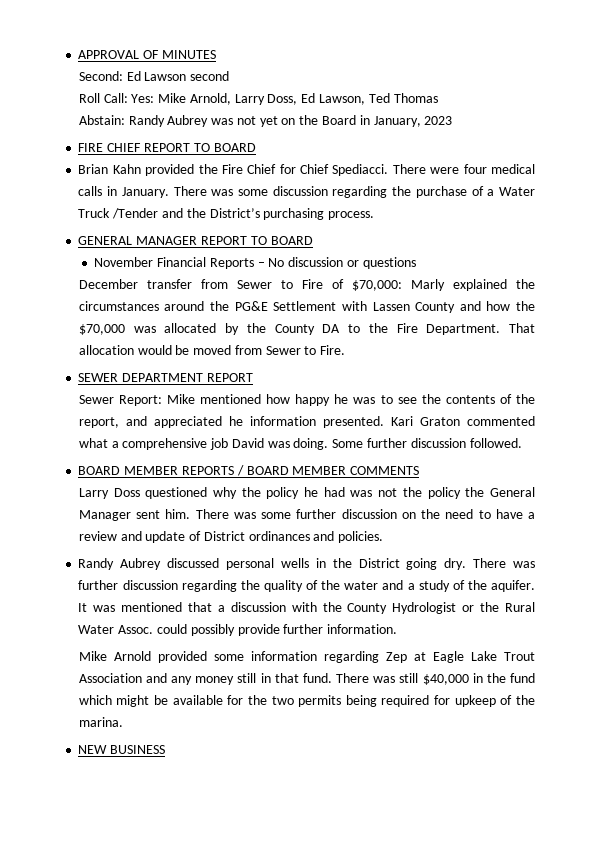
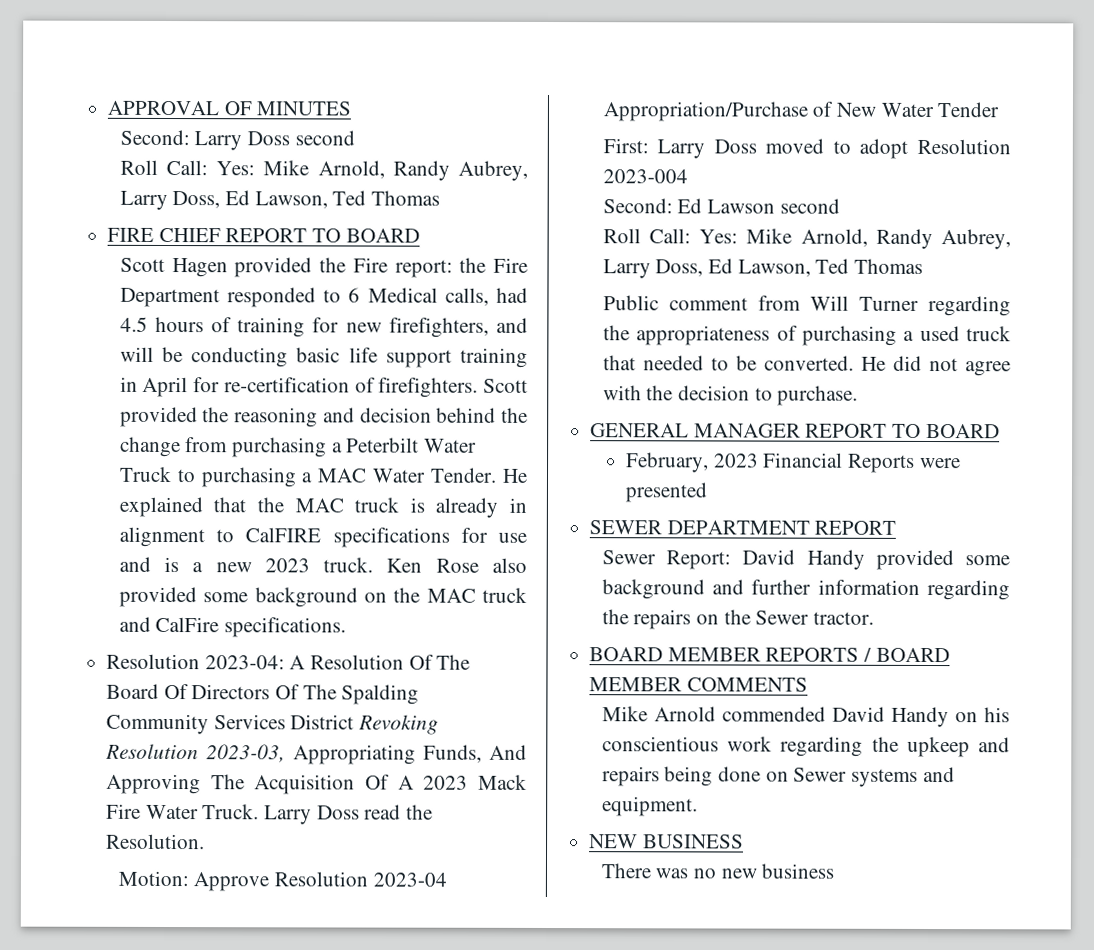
(216, 54) none -> [119,129,355,151] [119,159,528,181] [119,190,441,211] [107,227,420,243] [119,257,528,278] [119,287,528,308] [119,316,528,338] [119,346,528,368] [119,376,528,398] [119,406,528,428] [119,436,478,458] [118,466,528,488] [118,496,527,518] [118,526,527,548] [118,556,527,573] [118,586,527,608] [118,616,347,638] [106,653,471,670] [106,683,420,705] [106,713,440,735] [105,743,527,765] [106,773,527,795] [106,803,434,825] [106,833,206,850] [117,870,447,892] [602,101,1000,122] [602,138,1011,159] [602,169,688,184] // Second: Larry Doss second // Roll Call: Yes: Mike Arnold, Randy Aubrey, Larry Doss, Ed Lawson, Ted Thomas // FIRE CHIEF REPORT TO BOARD // Scott Hagen provided the Fire report: the Fire Department responded to 6 Medical calls, had 4.5 hours of training for new firefighters, and will be conducting basic life support training in April for re-certification of firefighters. Scott provided the reasoning and decision behind the change from purchasing a Peterbilt Water Truck to purchasing a MAC Water Tender. He explained that the MAC truck is already in alignment to CalFIRE specifications for use and is a new 2023 truck. Ken Rose also provided some background on the MAC truck and CalFire specifications. // Resolution 2023-04: A Resolution Of The Board Of Directors Of The Spalding Community Services District Revoking Resolution 2023-03, Appropriating Funds, And Approving The Acquisition Of A 2023 Mack Fire Water Truck. Larry Doss read the Resolution. // Motion: Approve Resolution 2023-04 Appropriation/Purchase of New Water Tender // First: Larry Doss moved to adopt Resolution 2023-004
[234,93,438,105] [78,115,453,127] [78,143,256,152] [78,164,535,176] [78,186,535,198] [78,208,375,220] Larry Doss, Ed Lawson, Ted Thomas // Abstain: Randy Aubrey was not yet on the Board in January, 2023 // FIRE CHIEF REPORT TO BOARD // Brian Kahn provided the Fire Chief for Chief Spediacci. There were four medical calls in January. There was some discussion regarding the purchase of a Water Truck /Tender and the District’s purchasing process. -> [875,228,1011,250] [602,258,924,279] [602,295,1011,317] [602,325,1011,346] [602,355,1011,377] [602,385,859,406] Randy Aubrey, Larry Doss, Ed Lawson, Ted Thomas // Public comment from Will Turner regarding the appropriateness of purchasing a used truck that needed to be converted. He did not agree with the decision to purchase.
[94,257,416,269] [78,279,535,291] [78,301,535,313] [78,323,535,335] [78,345,346,355] November Financial Reports – No discussion or questions // December transfer from Sewer to Fire of $70,000: Marly explained the circumstances around the PG&E Settlement with Lassen County and how the $70,000 was allocated by the County DA to the Fire Department. That allocation would be moved from Sewer to Fire. -> [625,452,961,473] [624,482,707,503] February, 2023 Financial Reports were presented
[166,394,535,406] [78,416,535,428] [78,438,522,450] Mike mentioned how happy he was to see the contents of the report, and appreciated he information presented. Kari Graton commented what a comprehensive job David was doing. Some further discussion followed. -> [742,549,1010,571] [601,579,1010,601] [601,609,875,630] David Handy provided some background and further information regarding the repairs on the Sewer tractor.
[78,487,535,499] [78,509,535,521] [78,531,384,543] [78,558,535,570] [78,580,536,592] [78,602,535,614] [78,624,398,636] [78,651,535,663] [78,673,535,685] [78,695,536,707] [78,717,123,727] [78,745,166,754] Larry Doss questioned why the policy he had was not the policy the General Manager sent him. There was some further discussion on the need to have a review and update of District ordinances and policies. // Randy Aubrey discussed personal wells in the District going dry. There was further discussion regarding the quality of the water and a study of the aquifer. It was mentioned that a discussion with the County Hydrologist or the Rural Water Assoc. could possibly provide further information. // Mike Arnold provided some information regarding Zep at Eagle Lake Trout Association and any money still in that fund. There was still $40,000 in the fund which might be available for the two permits being required for upkeep of the marina. // NEW BUSINESS -> [601,706,1010,728] [601,736,1010,758] [601,766,955,787] [601,796,698,817] [589,834,744,849] [600,863,835,879] Mike Arnold commended David Handy on his conscientious work regarding the upkeep and repairs being done on Sewer systems and equipment. // NEW BUSINESS // There was no new business

